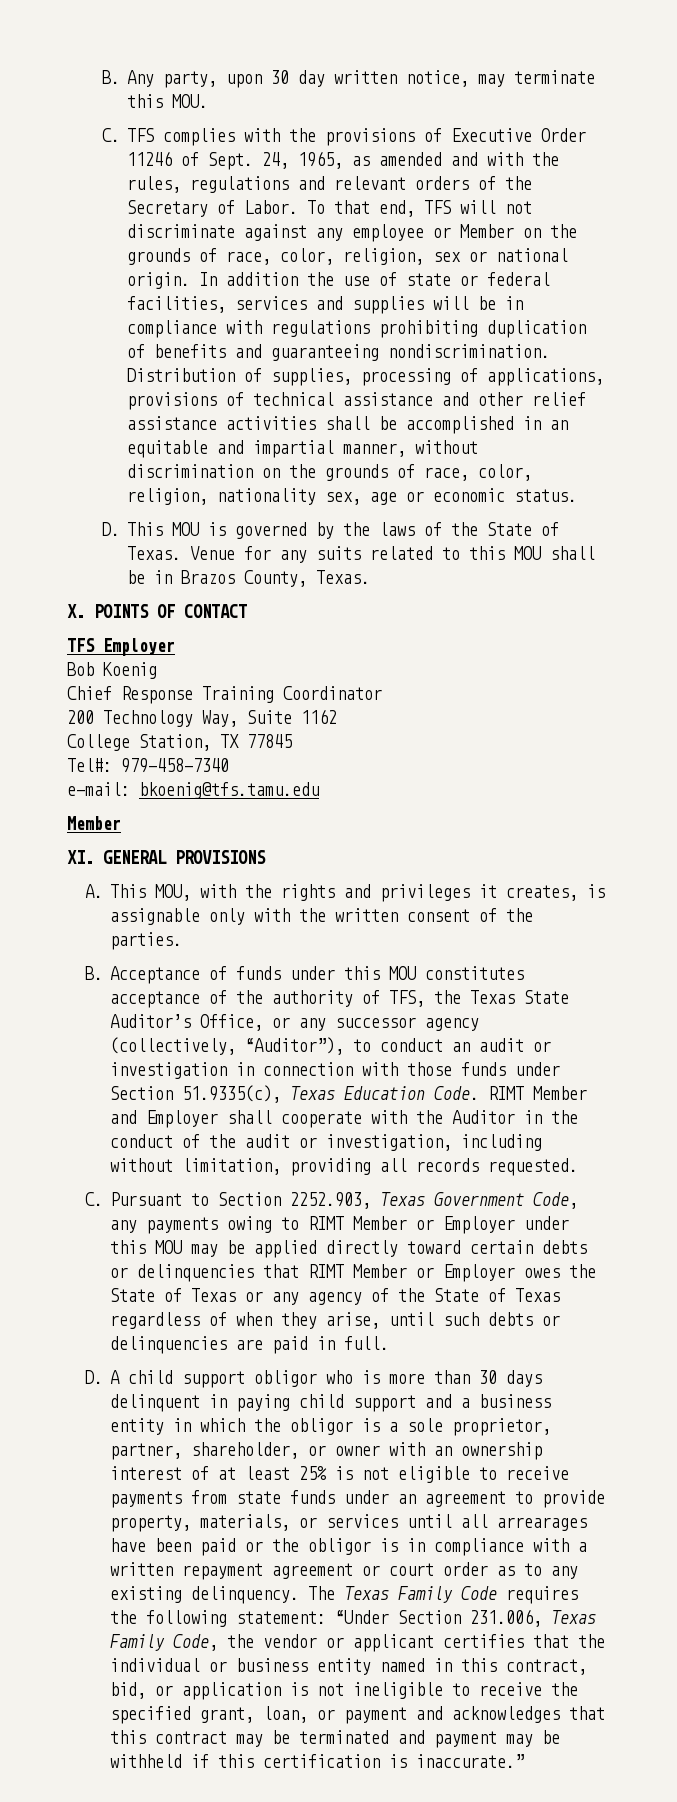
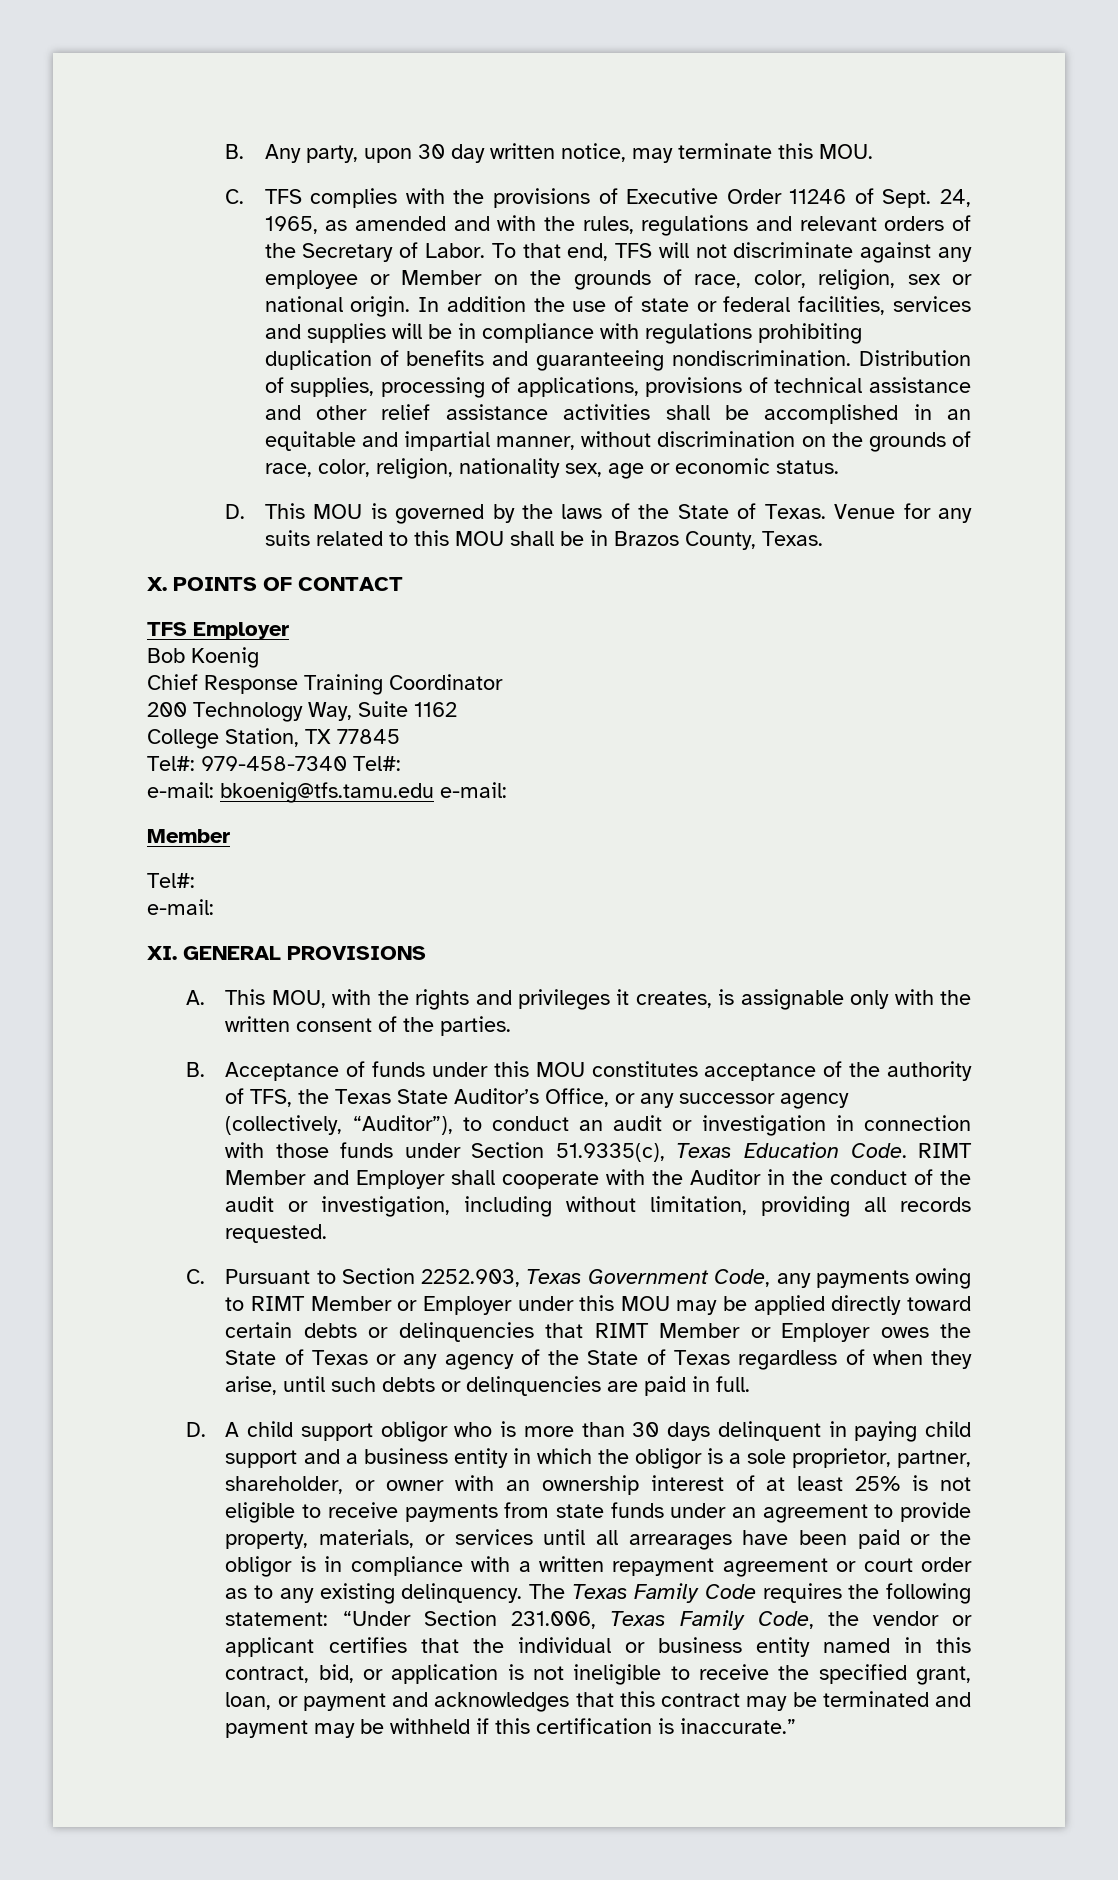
(229, 765) none -> [353,756,401,771] Tel#:
[67,816,121,830] // Member -> [440,782,507,798] [147,829,230,843] [147,873,195,888] [147,899,214,915] e-mail: // Member // Tel#: // e-mail:

